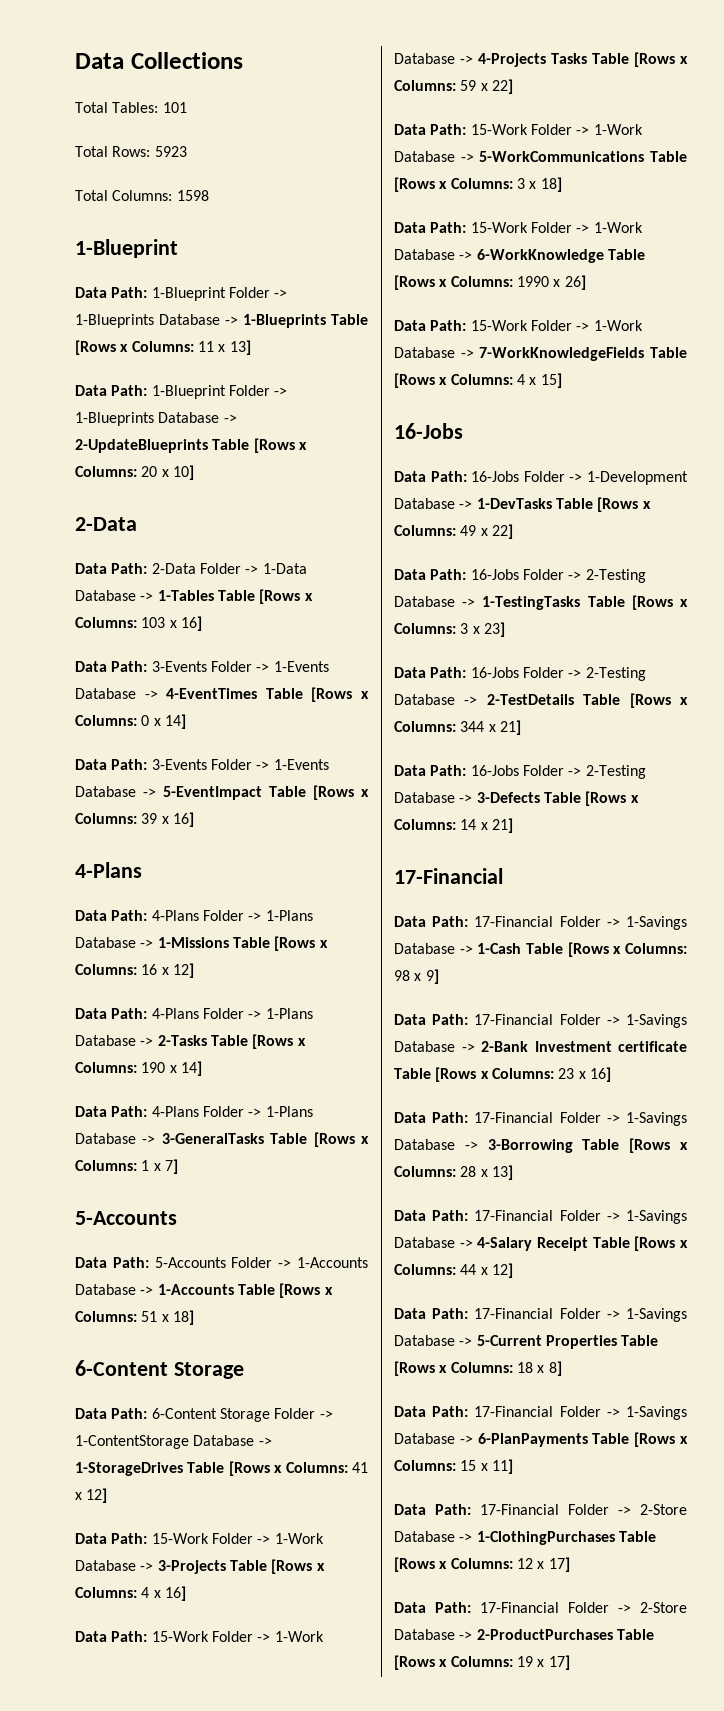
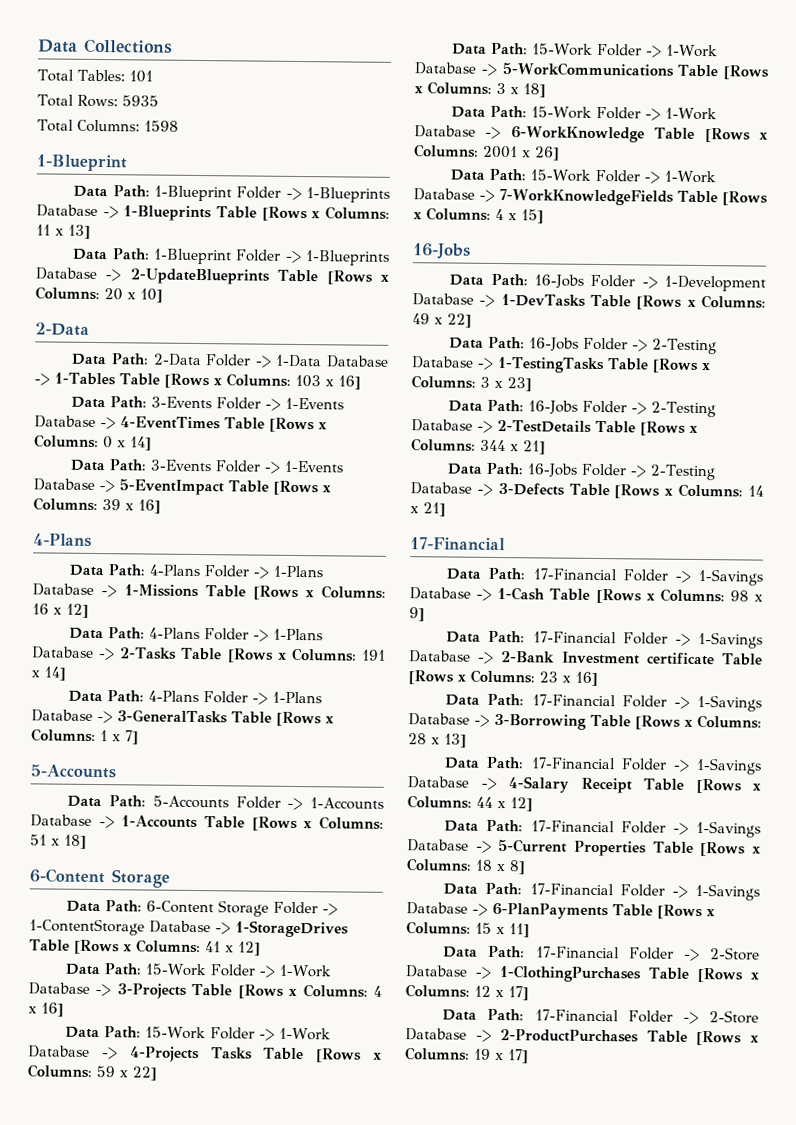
[154,146,187,157] 5923 -> [121,95,159,107] 5935
[141,1062,166,1073] 190 -> [362,649,386,661] 191
[516,276,549,287] 1990 -> [483,145,518,159] 2001

